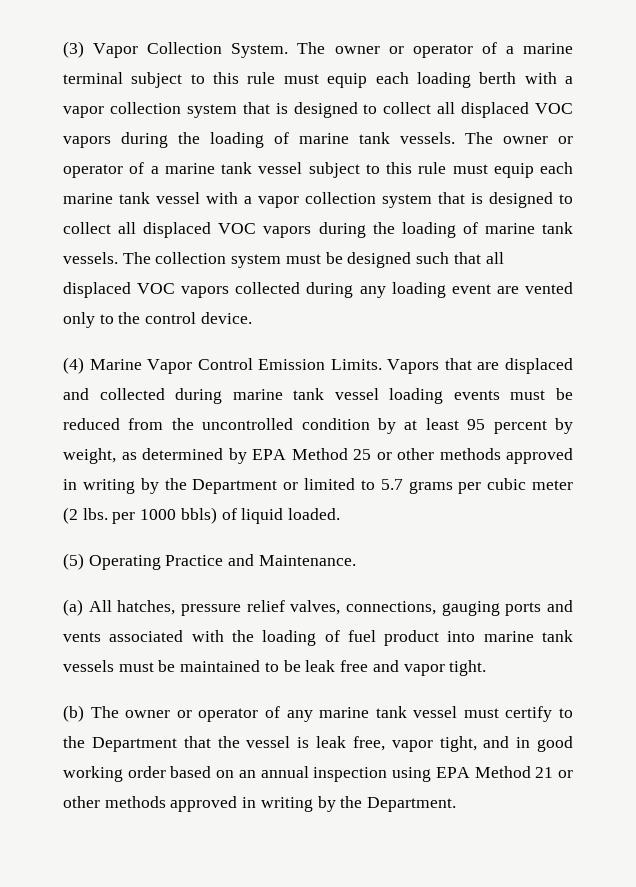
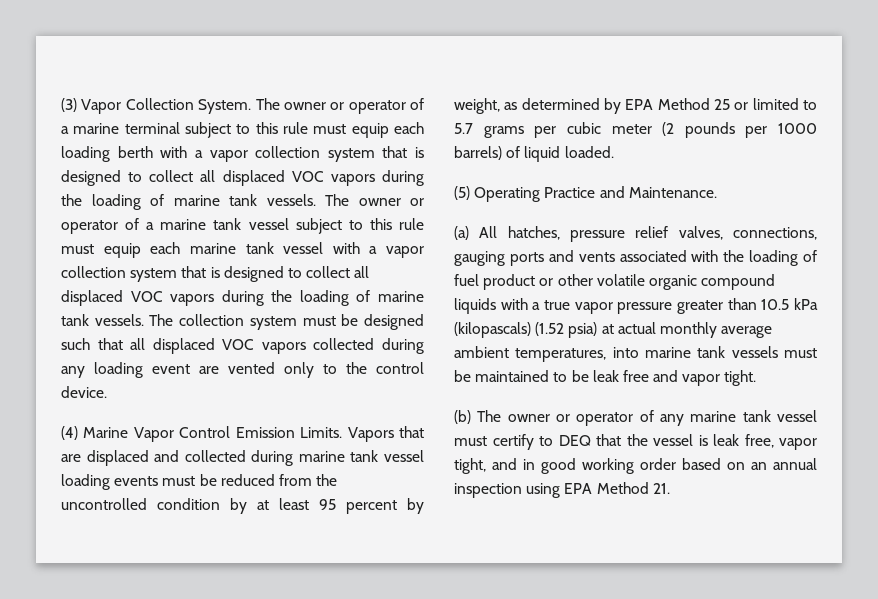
[397,448,573,464] [63,478,299,494] other methods approved in writing by the Department or -> (749, 106) none
[82,508,108,520] lbs. -> [684,122,735,138] pounds
[180,507,217,524] bbls) -> [454,146,502,160] barrels)
(440, 638) none -> [539,274,776,290] [454,298,818,314] [454,322,773,338] [454,346,607,362] or other volatile organic compound liquids with a true vapor pressure greater than 10.5 kPa (kilopascals) (1.52 psia) at actual monthly average ambient temperatures,
[63,736,177,752] the Department -> [558,435,591,446] DEQ
[535,767,573,778] [63,796,457,812] 21 or other methods approved in writing by the Department. -> [652,483,670,494] 21.

